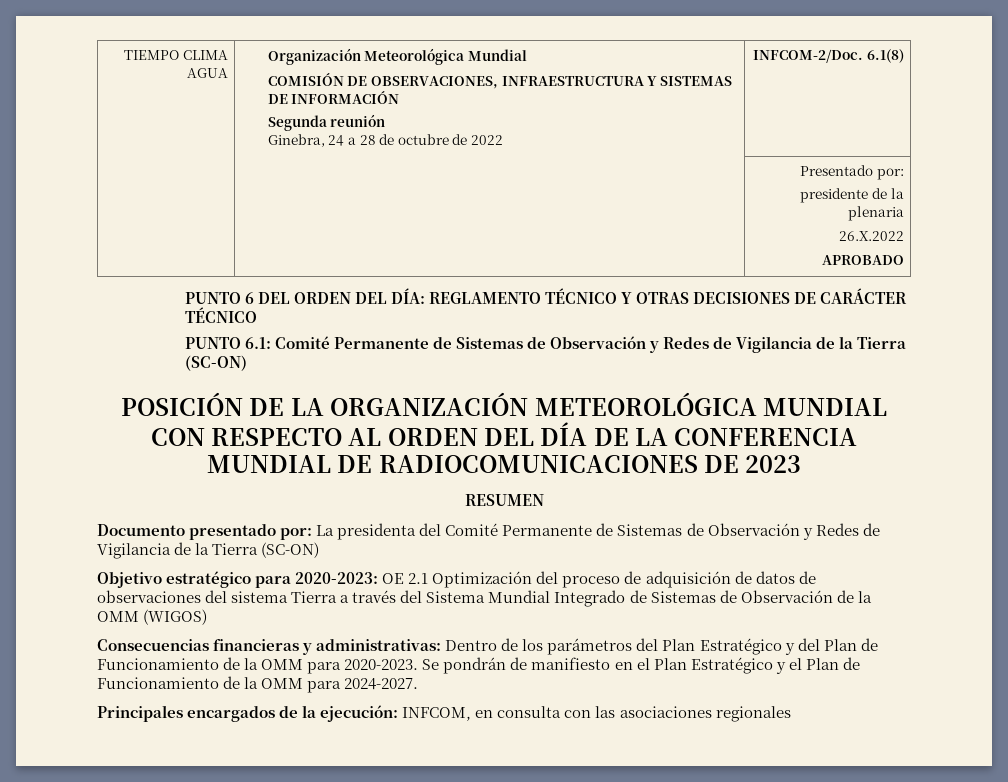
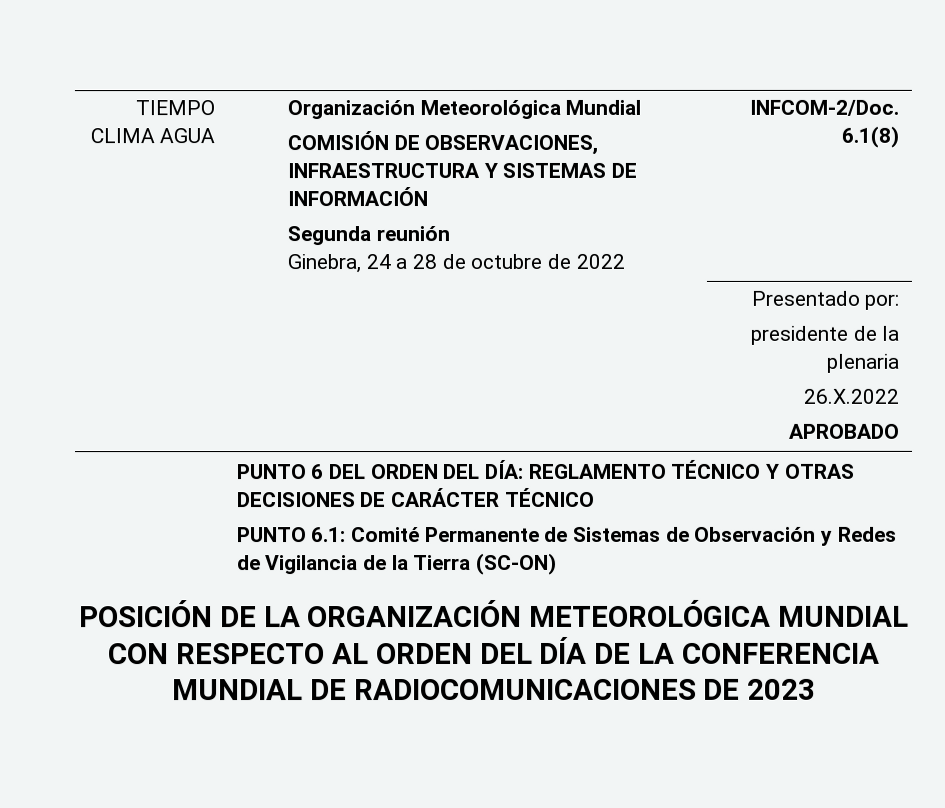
[464,494,544,506] [97,523,880,540] [97,542,320,559] [97,571,816,588] [97,590,872,607] [97,609,208,625] [97,638,878,655] [97,657,860,674] [97,676,419,693] [97,705,791,722] // RESUMEN // Documento presentado por: La presidenta del Comité Permanente de Sistemas de Observación y Redes de Vigilancia de la Tierra (SC-ON) // Objetivo estratégico para 2020-2023: OE 2.1 Optimización del proceso de adquisición de datos de observaciones del sistema Tierra a través del Sistema Mundial Integrado de Sistemas de Observación de la OMM (WIGOS) // Consecuencias financieras y administrativas: Dentro de los parámetros del Plan Estratégico y del Plan de Funcionamiento de la OMM para 2020-2023. Se pondrán de manifiesto en el Plan Estratégico y el Plan de Funcionamiento de la OMM para 2024-2027. // Principales encargados de la ejecución: INFCOM, en consulta con las asociaciones regionales -> (817, 689) none

